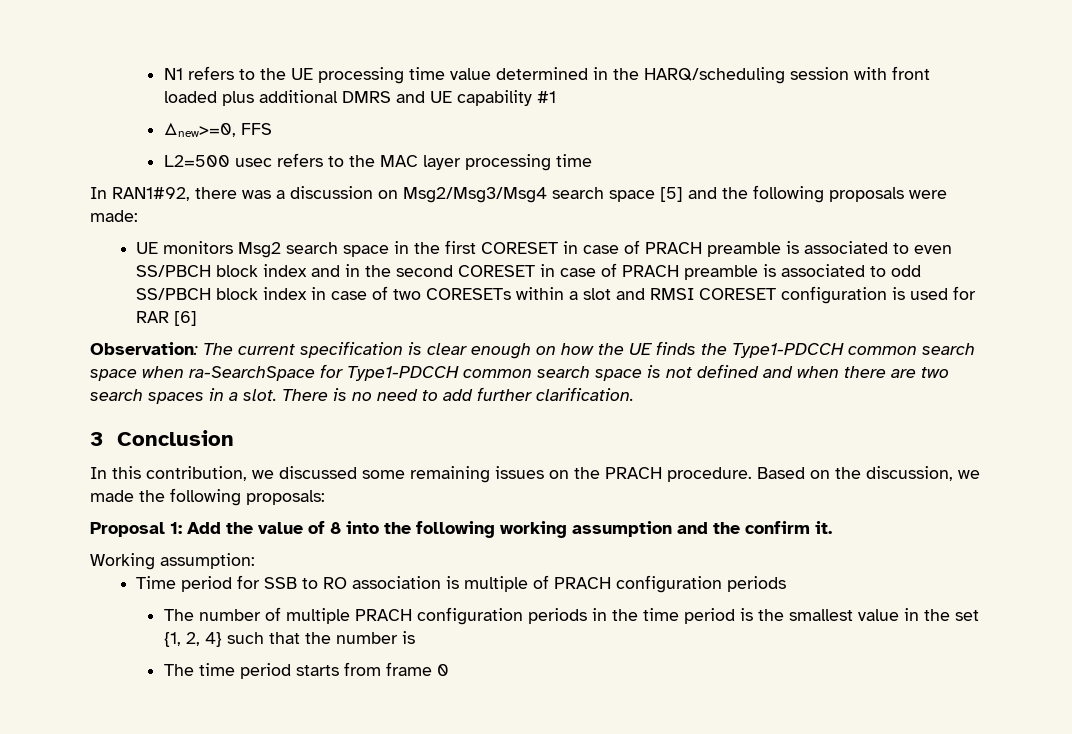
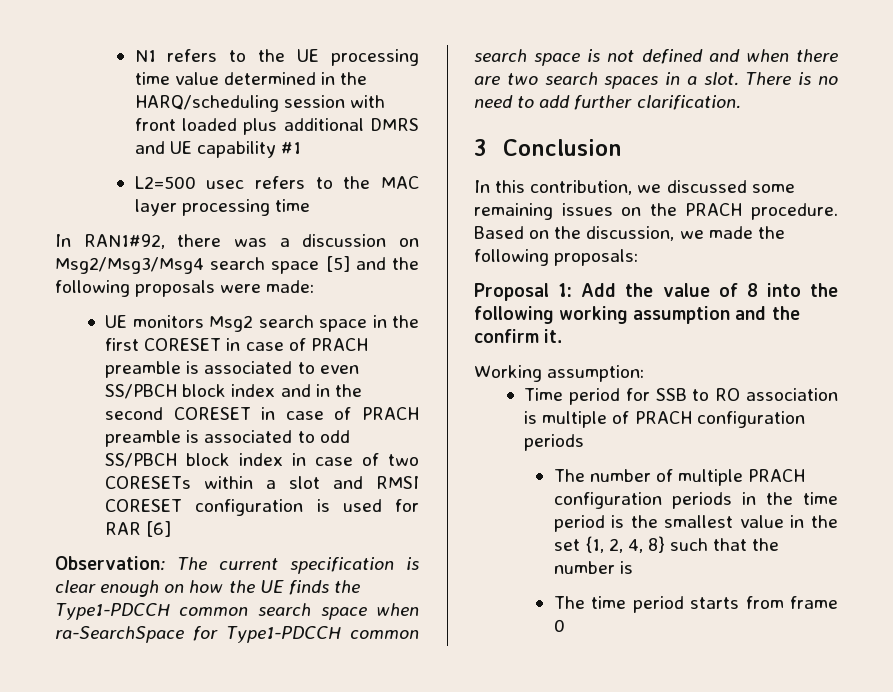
[163,122,272,137] // Δnew>=0, FFS -> (301, 147) none
[204,632,222,647] 4} -> [627,536,666,553] 4, 8}

